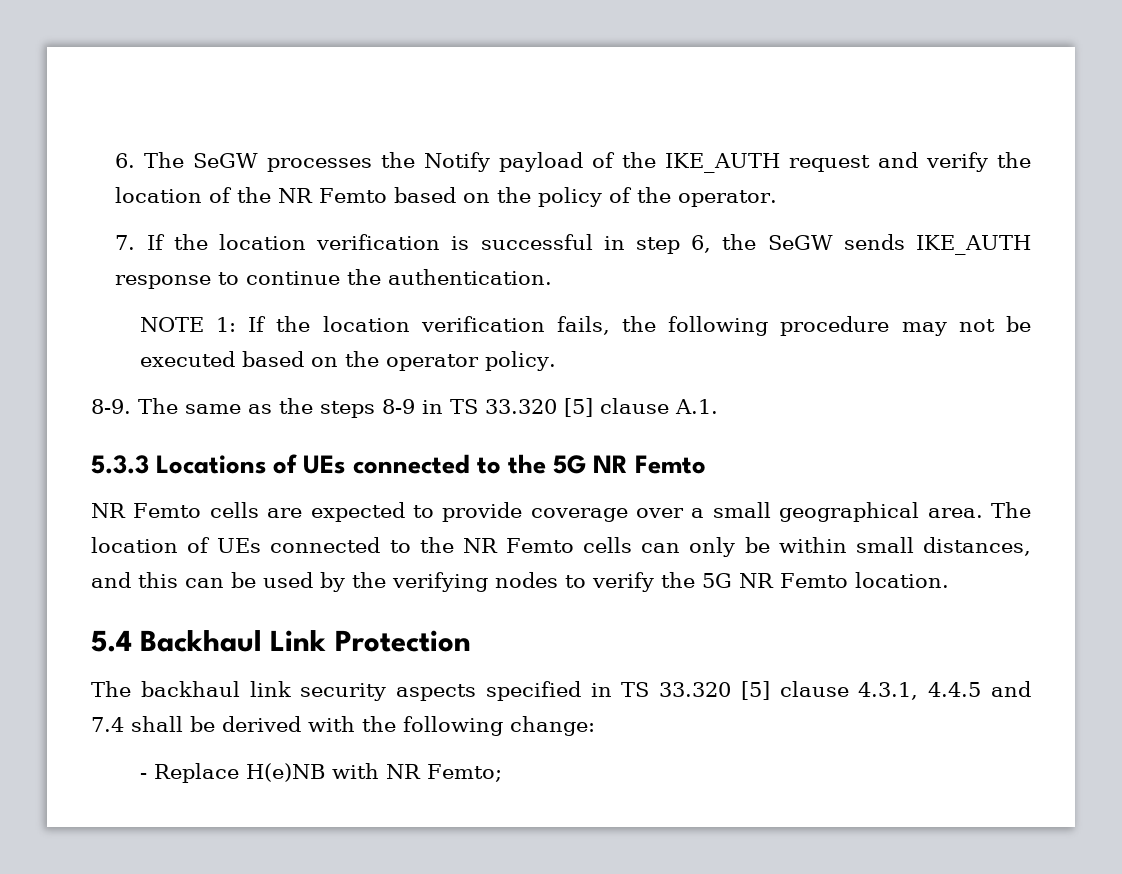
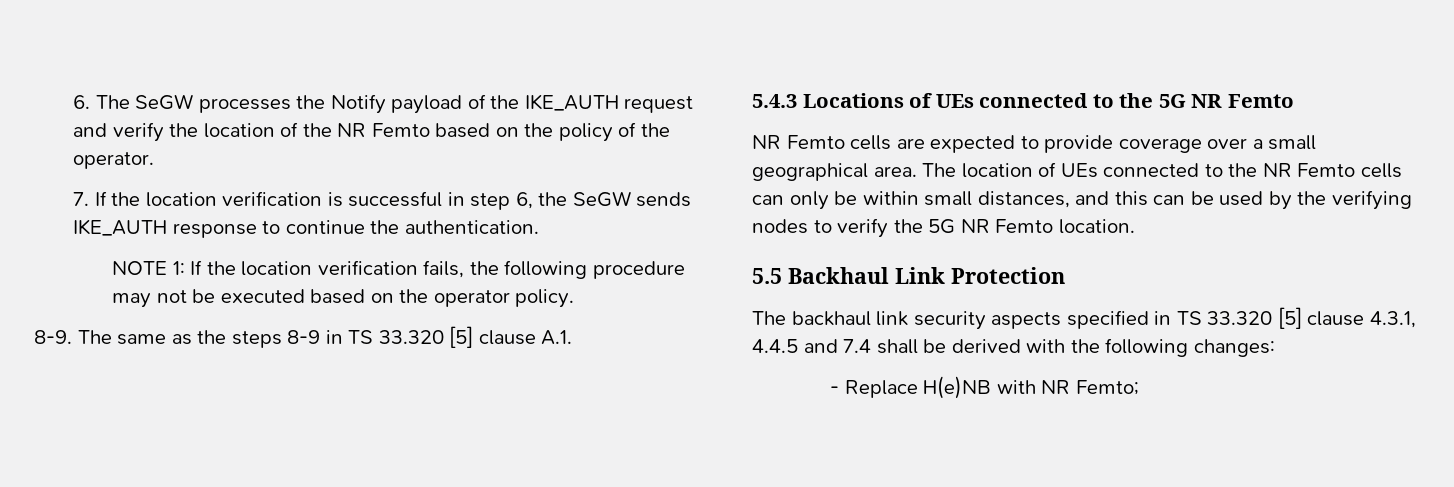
[91,455,149,474] 5.3.3 -> [752,94,797,108] 5.4.3
[91,630,132,652] 5.4 -> [752,268,782,284] 5.5
[510,716,595,736] change: -> [1193,339,1275,357] changes:

